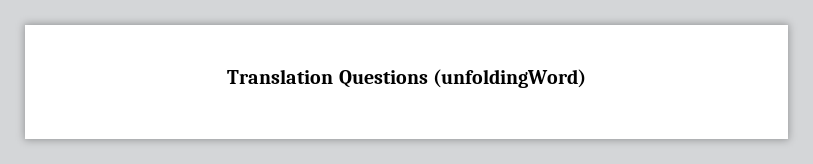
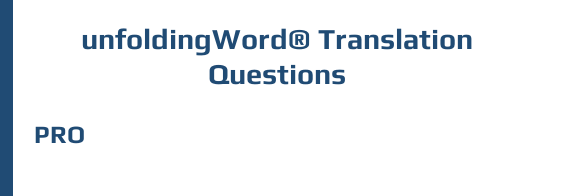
(227, 76) none -> [80,28,311,56] unfoldingWord®
[432,69,586,88] (unfoldingWord) -> [34,126,85,144] // PRO

